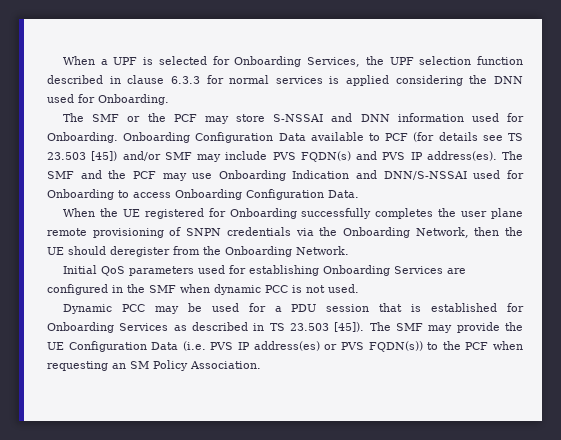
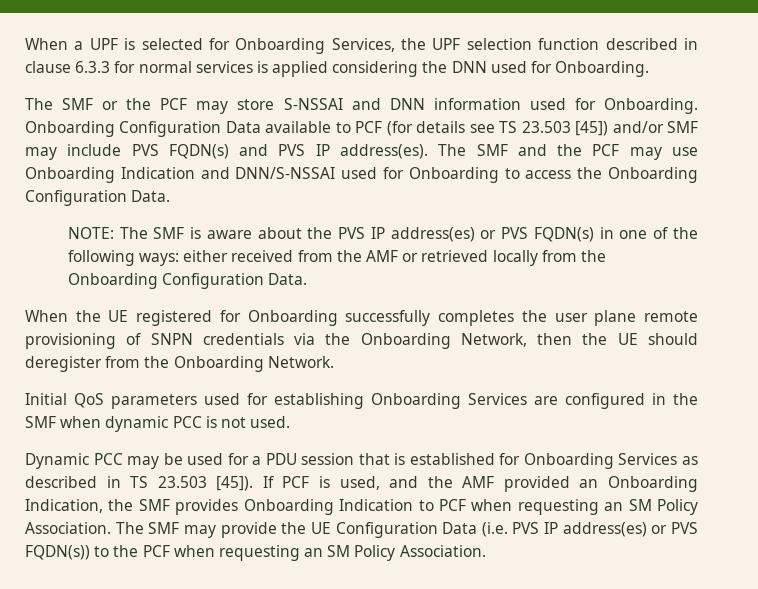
(171, 195) none -> [577,167,698,183] [25,190,171,206] [67,227,699,242] [67,250,606,266] the Onboarding Configuration Data. // NOTE: The SMF is aware about the PVS IP address(es) or PVS FQDN(s) in one of the following ways: either received from the AMF or retrieved locally from the
(365, 327) none -> [262,476,698,492] [25,499,698,515] [25,522,111,534] If PCF is used, and the AMF provided an Onboarding Indication, the SMF provides Onboarding Indication to PCF when requesting an SM Policy Association.

